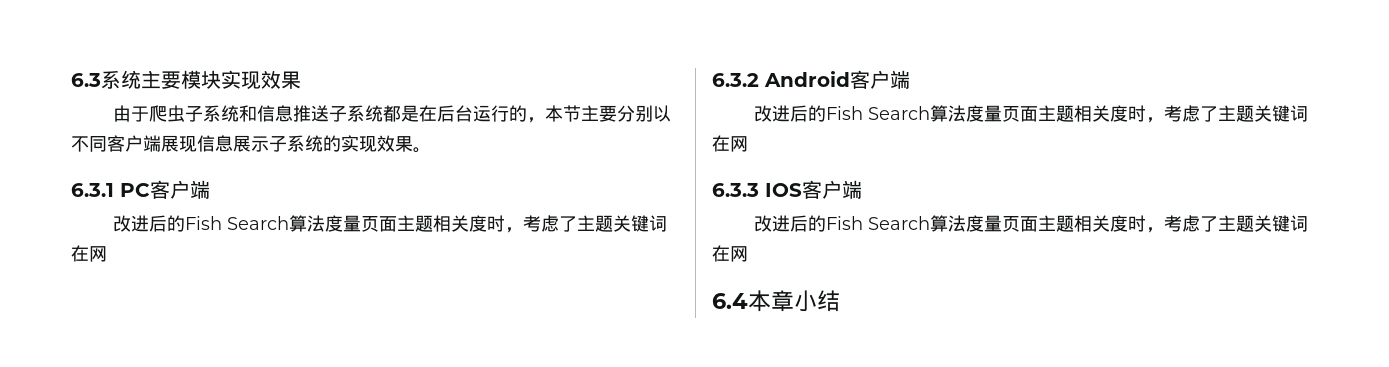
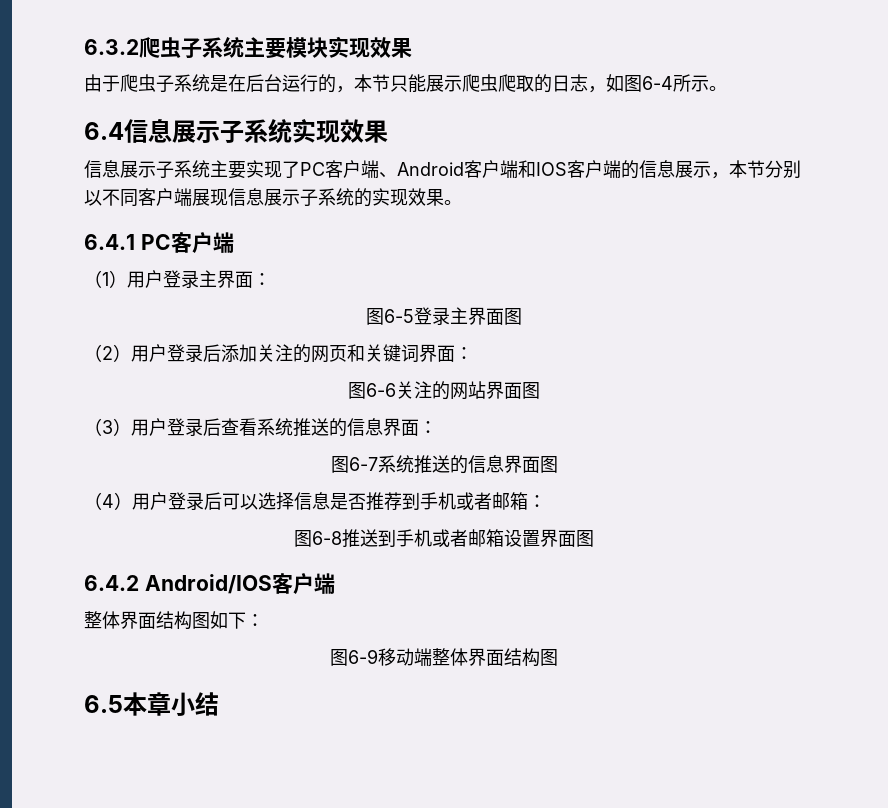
[71,73,101,87] 6.3 -> [84,37,202,59] 6.3.2爬虫子
[239,105,402,122] 和信息推送子系统都 -> (210, 83) none
[581,105,618,122] 主要 -> [390,74,727,93] [84,118,388,143] [84,160,765,179] 只能展示爬虫爬取的日志，如图6-4所示。 // 6.4信息展示子系统实现效果 // 信息展示子系统主要实现了PC客户端、Android客户端和IOS客户端的信息展示，本节
[71,183,114,197] 6.3.1 -> [84,234,135,250] 6.4.1
[113,215,668,233] [71,245,107,262] [712,70,910,89] [754,105,1309,123] [712,135,748,152] [712,180,862,199] [754,215,1309,233] [712,245,748,262] [712,293,748,309] 改进后的Fish Search算法度量页面主题相关度时，考虑了主题关键词在网 // 6.3.2 Android客户端 // 改进后的Fish Search算法度量页面主题相关度时，考虑了主题关键词在网 // 6.3.3 IOS客户端 // 改进后的Fish Search算法度量页面主题相关度时，考虑了主题关键词在网 // 6.4 -> [84,270,271,288] [366,307,522,325] [84,344,473,363] [348,381,540,400] [84,418,437,437] [330,455,558,474] [84,492,546,511] [294,529,594,548] [84,573,335,595] [84,611,264,630] [330,648,558,667] [84,695,123,713] （1）用户登录主界面： // 图6-5登录主界面图 // （2）用户登录后添加关注的网页和关键词界面： // 图6-6关注的网站界面图 // （3）用户登录后查看系统推送的信息界面： // 图6-7系统推送的信息界面图 // （4）用户登录后可以选择信息是否推荐到手机或者邮箱： // 图6-8推送到手机或者邮箱设置界面图 // 6.4.2 Android/IOS客户端 // 整体界面结构图如下： // 图6-9移动端整体界面结构图 // 6.5

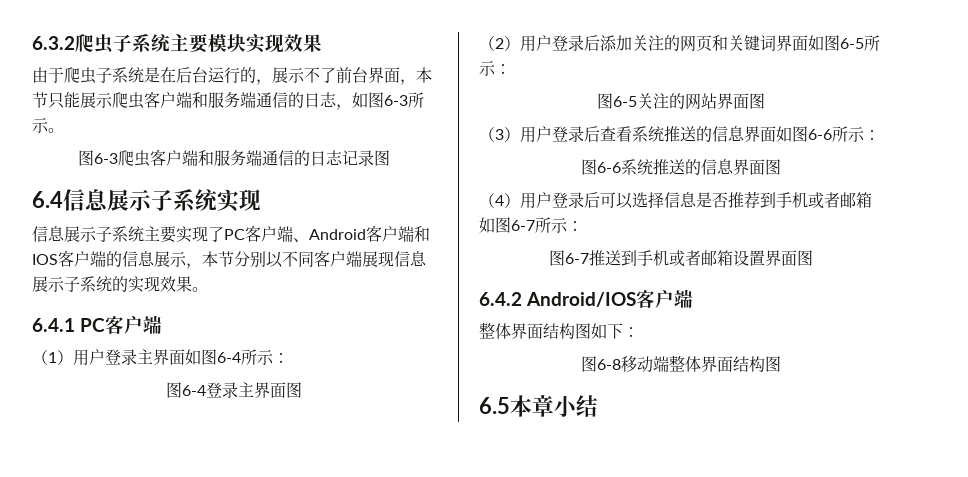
[354,74,534,93] 本节只能展示爬虫爬取 -> [272,67,432,85] [32,91,288,109] 展示不了前台界面，本节只能展示爬虫客户端和服务端通信
[642,76,673,90] 6-4 -> [384,95,408,106] 6-3
(727, 88) none -> [78,149,390,167] // 图6-3爬虫客户端和服务端通信的日志记录图
[340,119,388,143] 效果 -> (261, 200) none
[253,273,271,286] [366,308,414,325] ： // 图6-5 -> [185,349,289,365] [166,382,206,398] 如图6-4所示： // 图6-4
[455,347,473,360] [348,382,396,399] ： // 图6-6 -> [808,35,880,51] [479,60,511,76] [597,93,637,109] 如图6-5所示： // 图6-5
[419,421,437,434] [330,456,378,473] ： // 图6-7 -> [776,126,880,142] [581,159,621,175] 如图6-6所示： // 图6-6
[528,495,546,508] [294,530,342,547] ： // 图6-8 -> [479,217,583,233] [549,250,589,266] 如图6-7所示： // 图6-7
[348,649,378,664] 6-9 -> [597,359,621,370] 6-8

